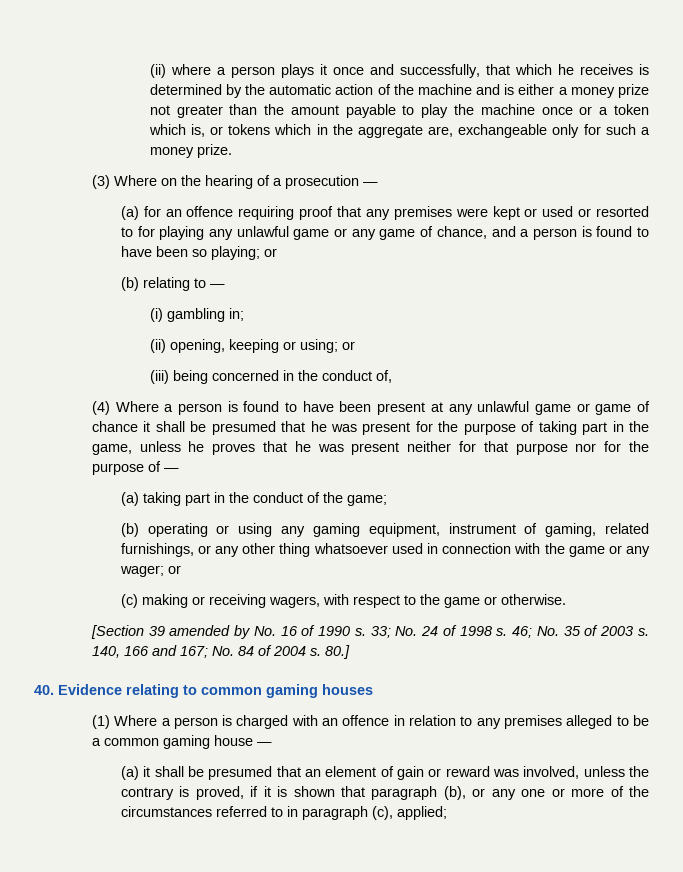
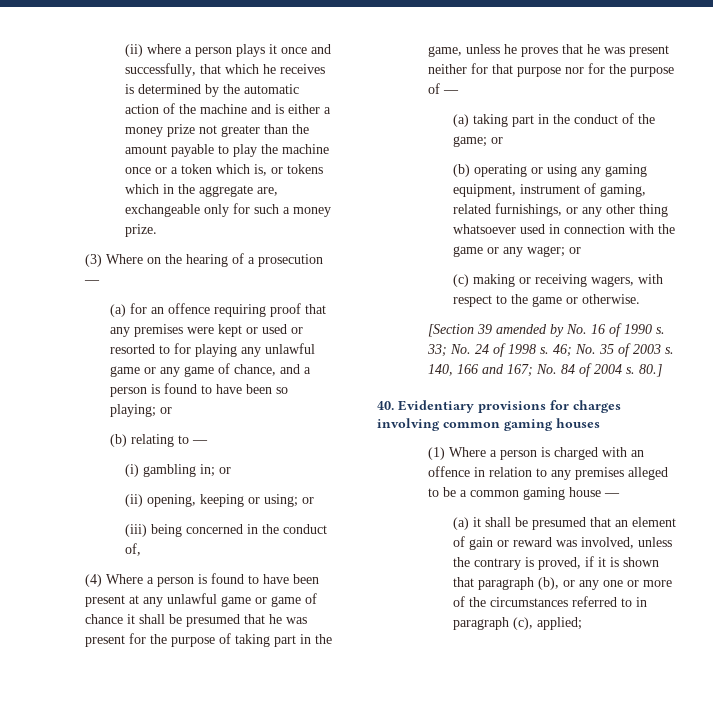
(244, 314) none -> [218,467,231,474] or
(387, 500) none -> [490,137,503,144] or
[58,684,197,698] Evidence relating to -> [398,400,621,413] [377,418,440,431] Evidentiary provisions for charges involving

